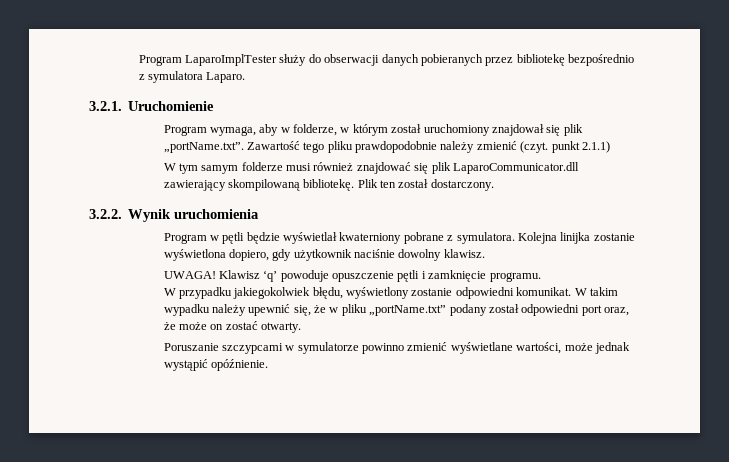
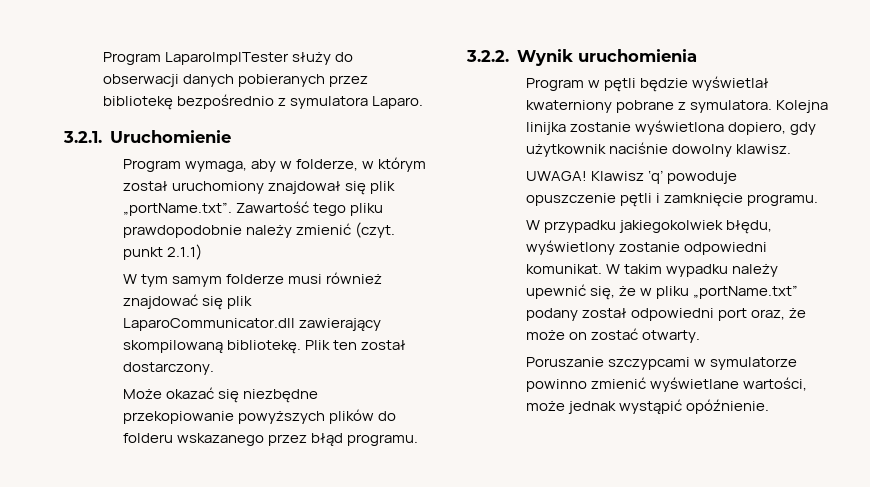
(494, 185) none -> [122,387,318,403] [122,409,396,424] [122,433,418,446] // Może okazać się niezbędne przekopiowanie powyższych plików do folderu wskazanego przez błąd programu.

